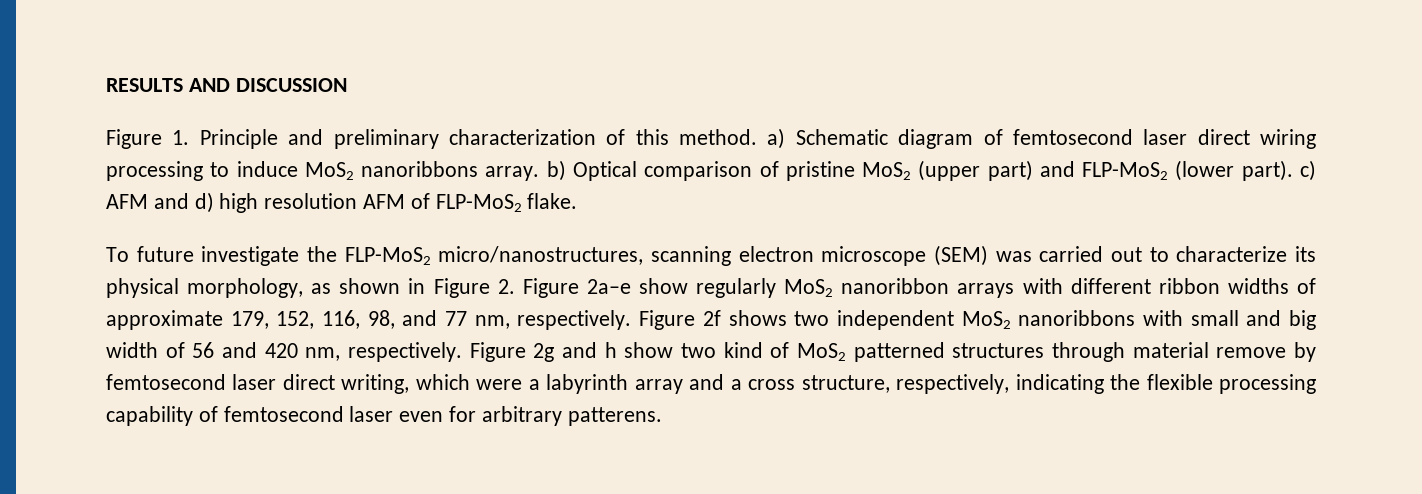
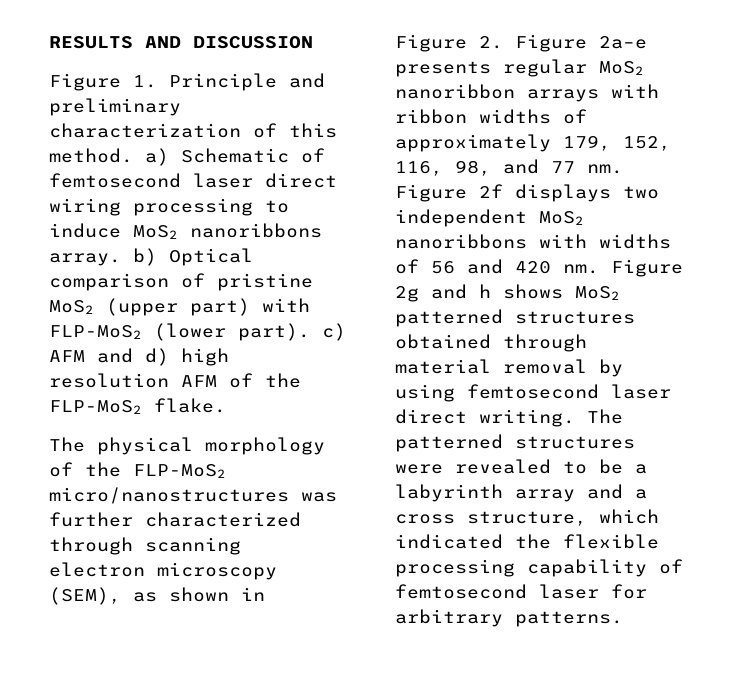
[898,129,974,149] diagram -> (289, 155) none
[1039,161,1075,177] and -> [262,298,310,312] with
(430, 201) none -> [265,373,301,388] the
[106,245,1316,266] [106,278,304,298] To future investigate the FLP-MoS2 micro/nanostructures, scanning electron microscope (SEM) was carried out to characterize its physical morphology, -> [49,437,325,455] [49,462,226,478] [49,487,337,504] [49,512,301,527] [49,537,241,555] [49,562,277,580] [49,587,121,605] The physical morphology of the FLP-MoS2 micro/nanostructures was further characterized through scanning electron microscopy (SEM),
[638,278,777,298] show regularly -> [395,59,587,77] presents regular
[1070,278,1151,294] different -> (659, 91) none
[106,310,223,330] approximate -> [395,134,551,152] approximately
[474,310,632,330] nm, respectively. -> [587,164,623,174] nm.
[728,310,787,326] shows -> [515,184,611,202] displays
[1190,310,1317,330] [106,342,158,358] small and big width -> [599,234,671,249] widths
[305,342,462,362] nm, respectively. -> [563,264,599,274] nm.
[624,342,790,358] show two kind of -> [503,284,563,299] shows
(1045, 350) none -> [395,334,491,349] obtained
[1216,342,1316,362] [106,374,523,394] remove by femtosecond laser direct writing, which were -> [503,359,623,377] [395,384,671,402] [395,409,623,427] [395,434,635,452] [395,459,623,474] removal by using femtosecond laser direct writing. The patterned structures were revealed to be
[896,374,1104,394] respectively, indicating -> [599,509,659,524] [395,534,503,549] which indicated
[399,411,444,422] even -> (599, 591) none
[567,407,662,426] patterens. -> [515,611,623,627] patterns.

